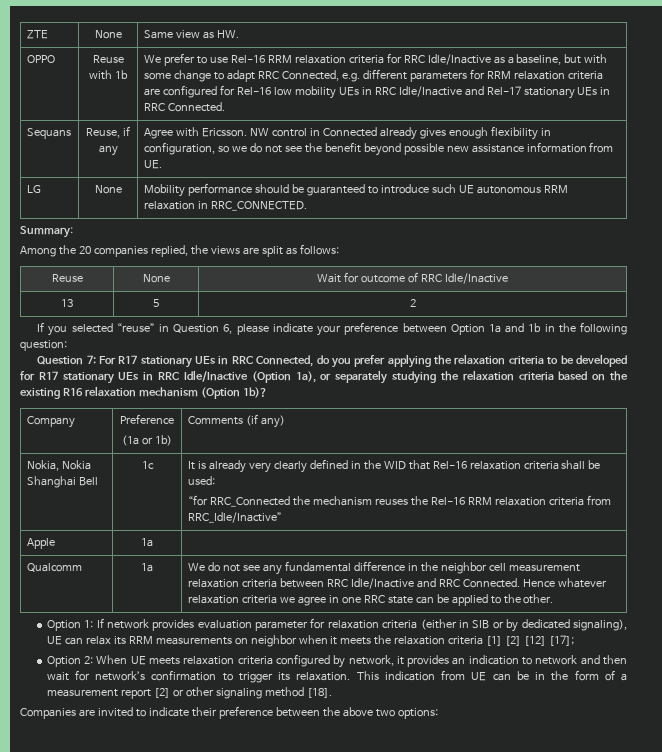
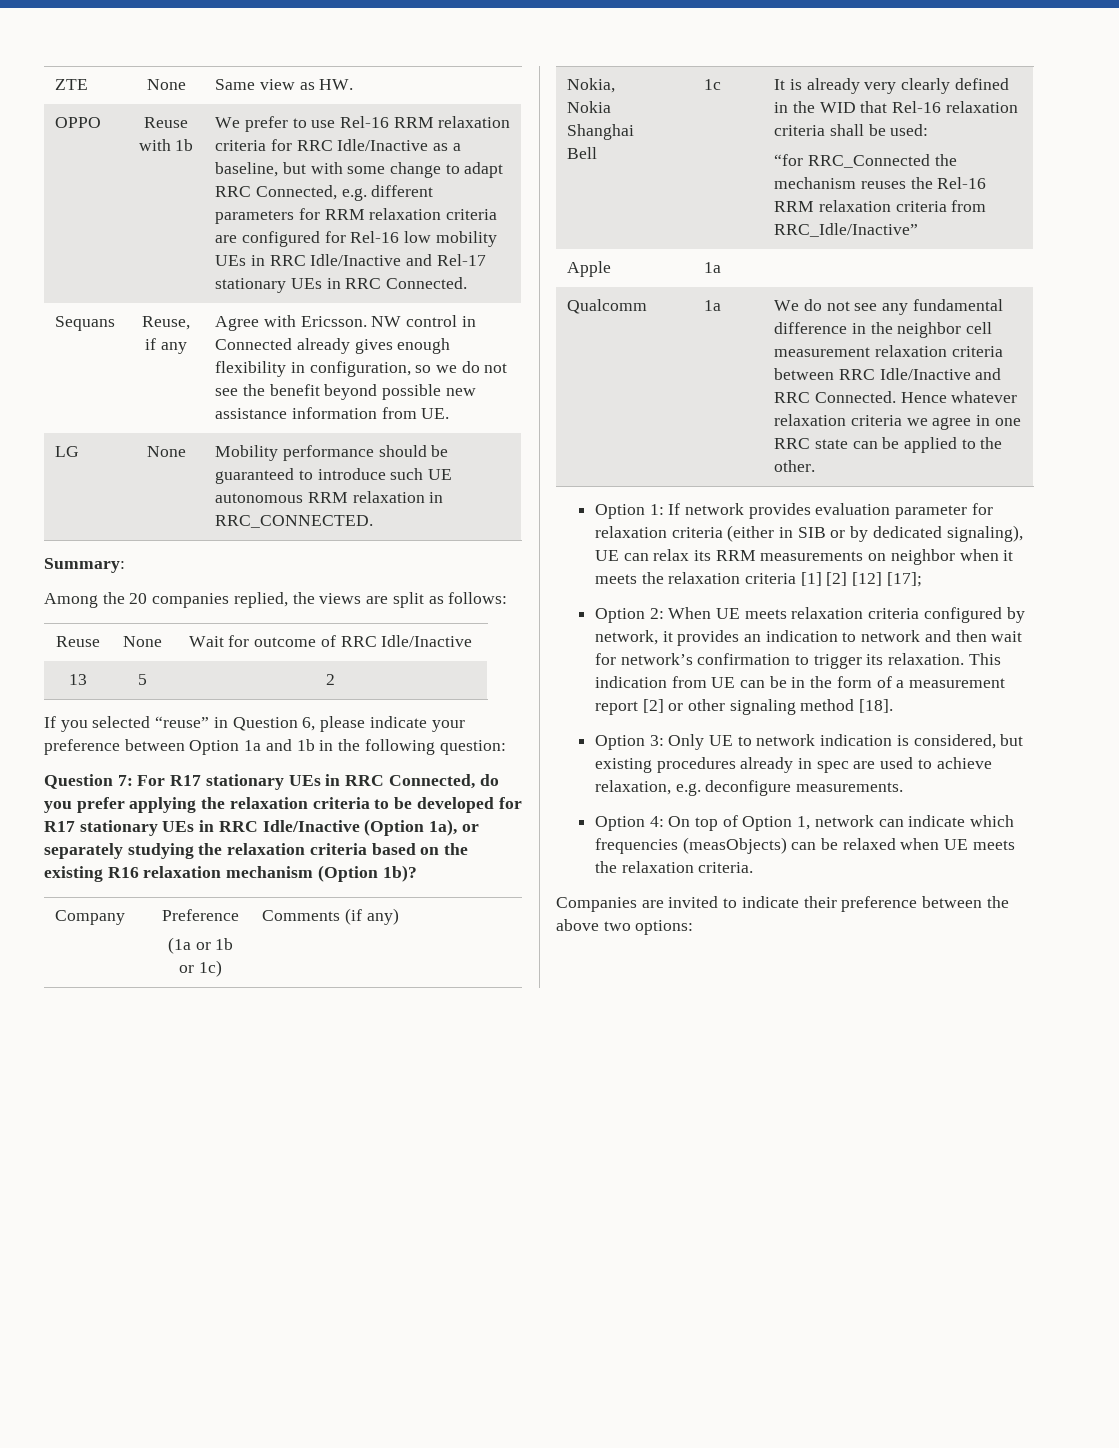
[154,435,172,446] 1b) -> [215,938,234,950] [179,960,222,977] 1b or 1c)
(332, 693) none -> [594,734,1024,750] [594,757,992,773] [594,780,904,796] [594,815,1015,831] [594,837,1015,854] [594,861,754,873] // Option 3: Only UE to network indication is considered, but existing procedures already in spec are used to achieve relaxation, e.g. deconfigure measurements. // Option 4: On top of Option 1, network can indicate which frequencies (measObjects) can be relaxed when UE meets the relaxation criteria.

